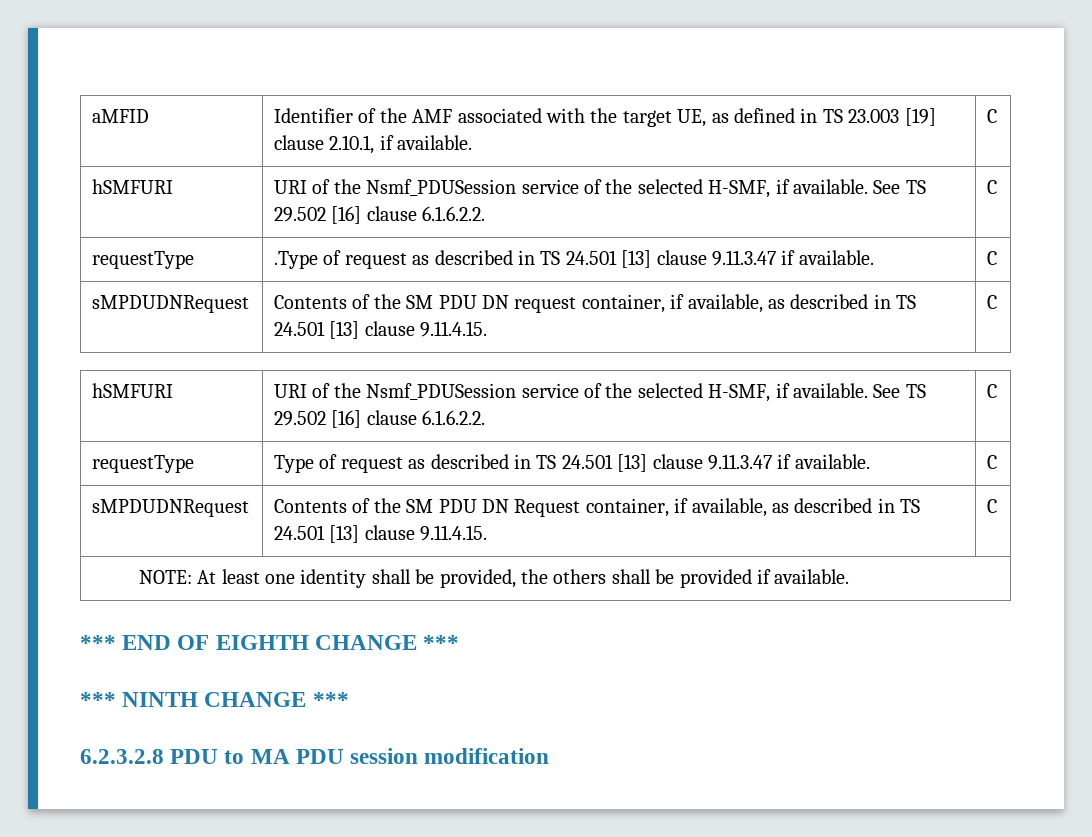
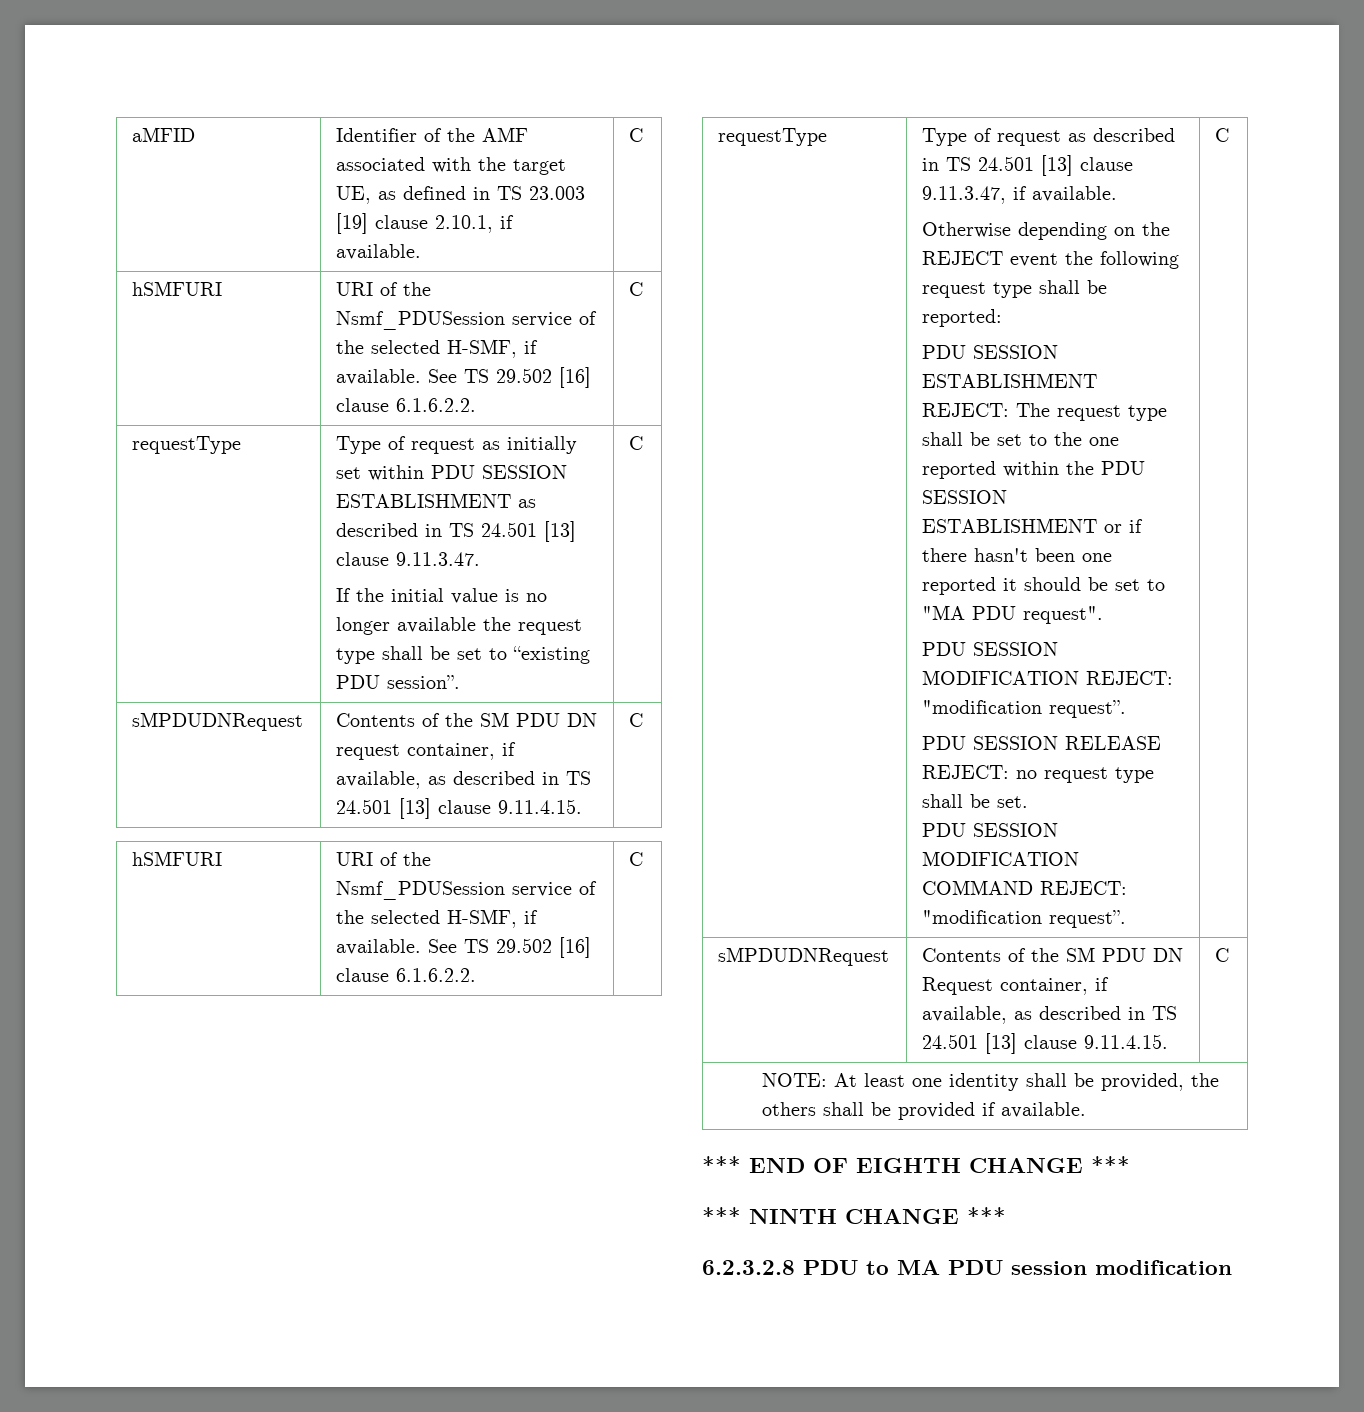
[274,250,874,269] .Type of request as described in TS 24.501 [13] clause 9.11.3.47 if available. -> [336,436,578,454] [336,465,568,481] [336,493,537,508] [336,521,577,542] [336,552,481,566] [336,588,548,604] [336,617,583,635] [336,646,591,664] [336,675,461,689] Type of request as initially set within PDU SESSION ESTABLISHMENT as described in TS 24.501 [13] clause 9.11.3.47. // If the initial value is no longer available the request type shall be set to “existing PDU session”.
[708,454,870,470] 9.11.3.47 if available. -> [922,186,1118,204] [922,222,1171,240] [922,251,1180,269] [922,280,1108,298] [922,309,1003,327] [922,345,1059,359] [922,373,1098,388] [922,403,1168,421] [922,432,1120,446] [922,461,1146,479] [922,490,1008,504] [922,518,1144,533] [922,548,1113,562] [922,577,1166,595] [922,605,1104,624] [922,642,1059,656] [922,670,1174,685] [922,700,1127,718] [922,736,1162,750] [922,765,1155,783] [922,794,1029,808] [922,823,1059,837] [922,851,1080,866] [922,880,1128,895] [922,910,1127,928] 9.11.3.47, if available. // Otherwise depending on the REJECT event the following request type shall be reported: // PDU SESSION ESTABLISHMENT REJECT: The request type shall be set to the one reported within the PDU SESSION ESTABLISHMENT or if there hasn't been one reported it should be set to "MA PDU request". // PDU SESSION MODIFICATION REJECT: "modification request”. // PDU SESSION RELEASE REJECT: no request type shall be set. // PDU SESSION MODIFICATION COMMAND REJECT: "modification request”.

